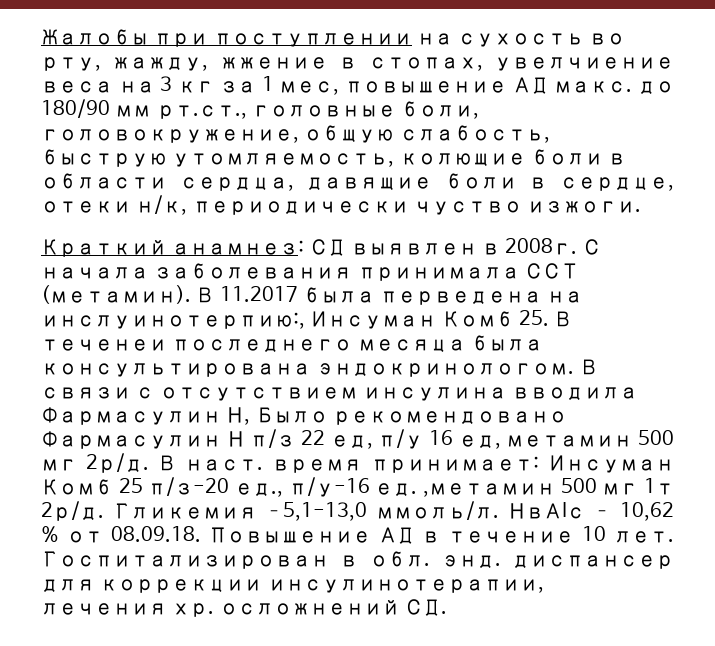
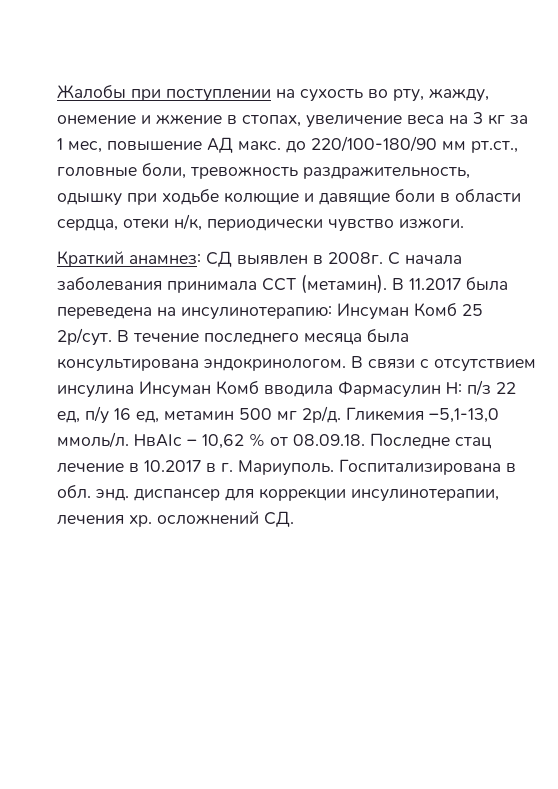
(209, 64) none -> [57,115,151,124] онемение и
[493,57,674,71] увелчиение -> [306,115,402,128] увеличение
[41,99,110,118] 180/90 -> [311,136,437,152] 220/100-180/90
[41,125,550,143] [41,149,627,167] [41,173,674,191] головокружение, общую слабость, быструю утомляемость, колющие боли в области сердца, давящие боли в сердце, -> [190,166,470,179] [57,188,521,206] [57,219,118,231] тревожность раздражительность, одышку при ходьбе колющие и давящие боли в области сердца,
[413,201,522,215] чуство -> [328,219,394,232] чувство
[380,291,584,305] [41,310,573,329] [41,339,167,351] перведена на инслуинотерпию:, Инсуман Комб 25. В теченеи -> [57,302,483,320] [57,328,199,346] переведена на инсулинотерапию: Инсуман Комб 25 2р/сут. В течение
[512,387,639,401] [41,407,567,425] [41,431,245,449] вводила Фармасулин Н, Было рекомендовано Фармасулин Н -> [139,380,462,398] Инсуман Комб вводила Фармасулин Н:
[158,455,674,473] [41,477,674,497] [41,501,104,521] В наст. время принимает: Инсуман Комб 25 п/з-20 ед., п/у-16 ед. ,метамин 500 мг 1т 2р/д. -> (341, 414) none
[208,526,674,544] [41,551,329,569] Повышение АД в течение 10 лет. Госпитализирован -> [370,433,491,449] [56,459,501,476] Последне стац лечение в 10.2017 в г. Мариуполь. Госпитализирована

